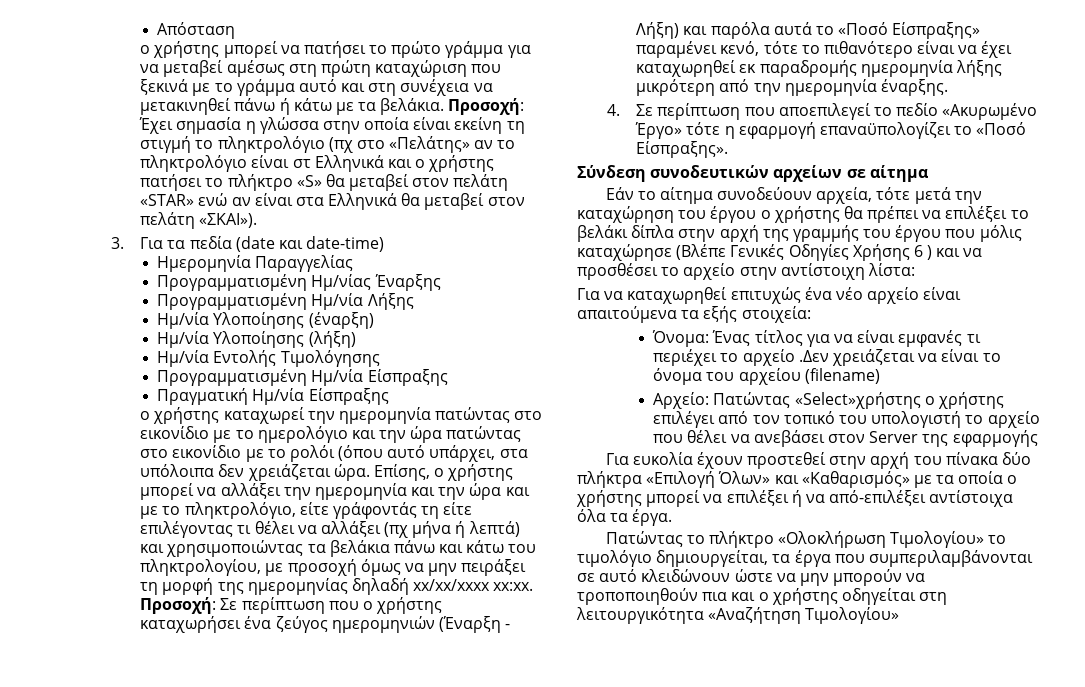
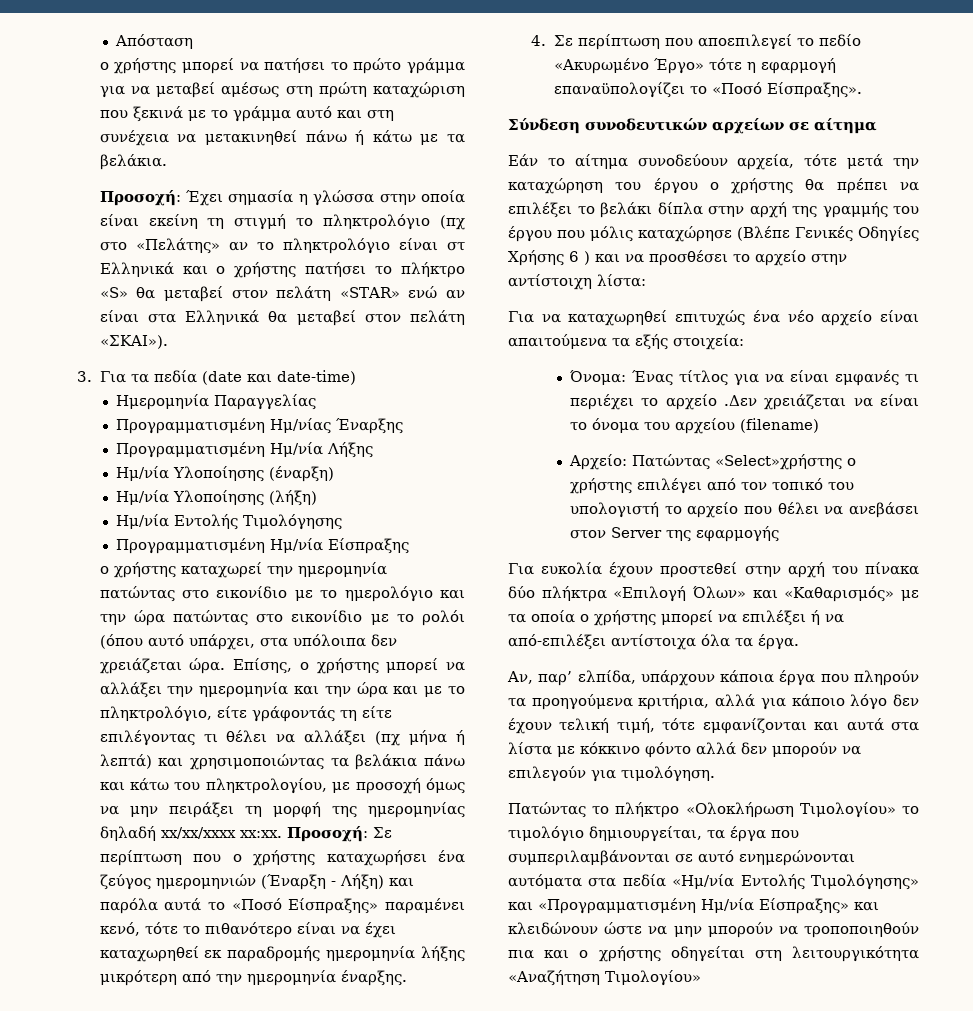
(445, 106) none -> (167, 162) //
[157,388,389,405] // Πραγματική Ημ/νία Είσπραξης -> (410, 546) none
(673, 517) none -> [507,670,919,686] [508,694,919,710] [508,718,919,734] [508,742,861,758] [508,766,715,782] // Αν, παρ’ ελπίδα, υπάρχουν κάποια έργα που πληρούν τα προηγούμενα κριτήρια, αλλά για κάποιο λόγο δεν έχουν τελική τιμή, τότε εμφανίζονται και αυτά στα λίστα με κόκκινο φόντο αλλά δεν μπορούν να επιλεγούν για τιμολόγηση.
(638, 575) none -> [739,850,855,866] [508,874,919,890] [508,898,879,914] ενημερώνονται αυτόματα στα πεδία «Ημ/νία Εντολής Τιμολόγησης» και «Προγραμματισμένη Ημ/νία Είσπραξης» και

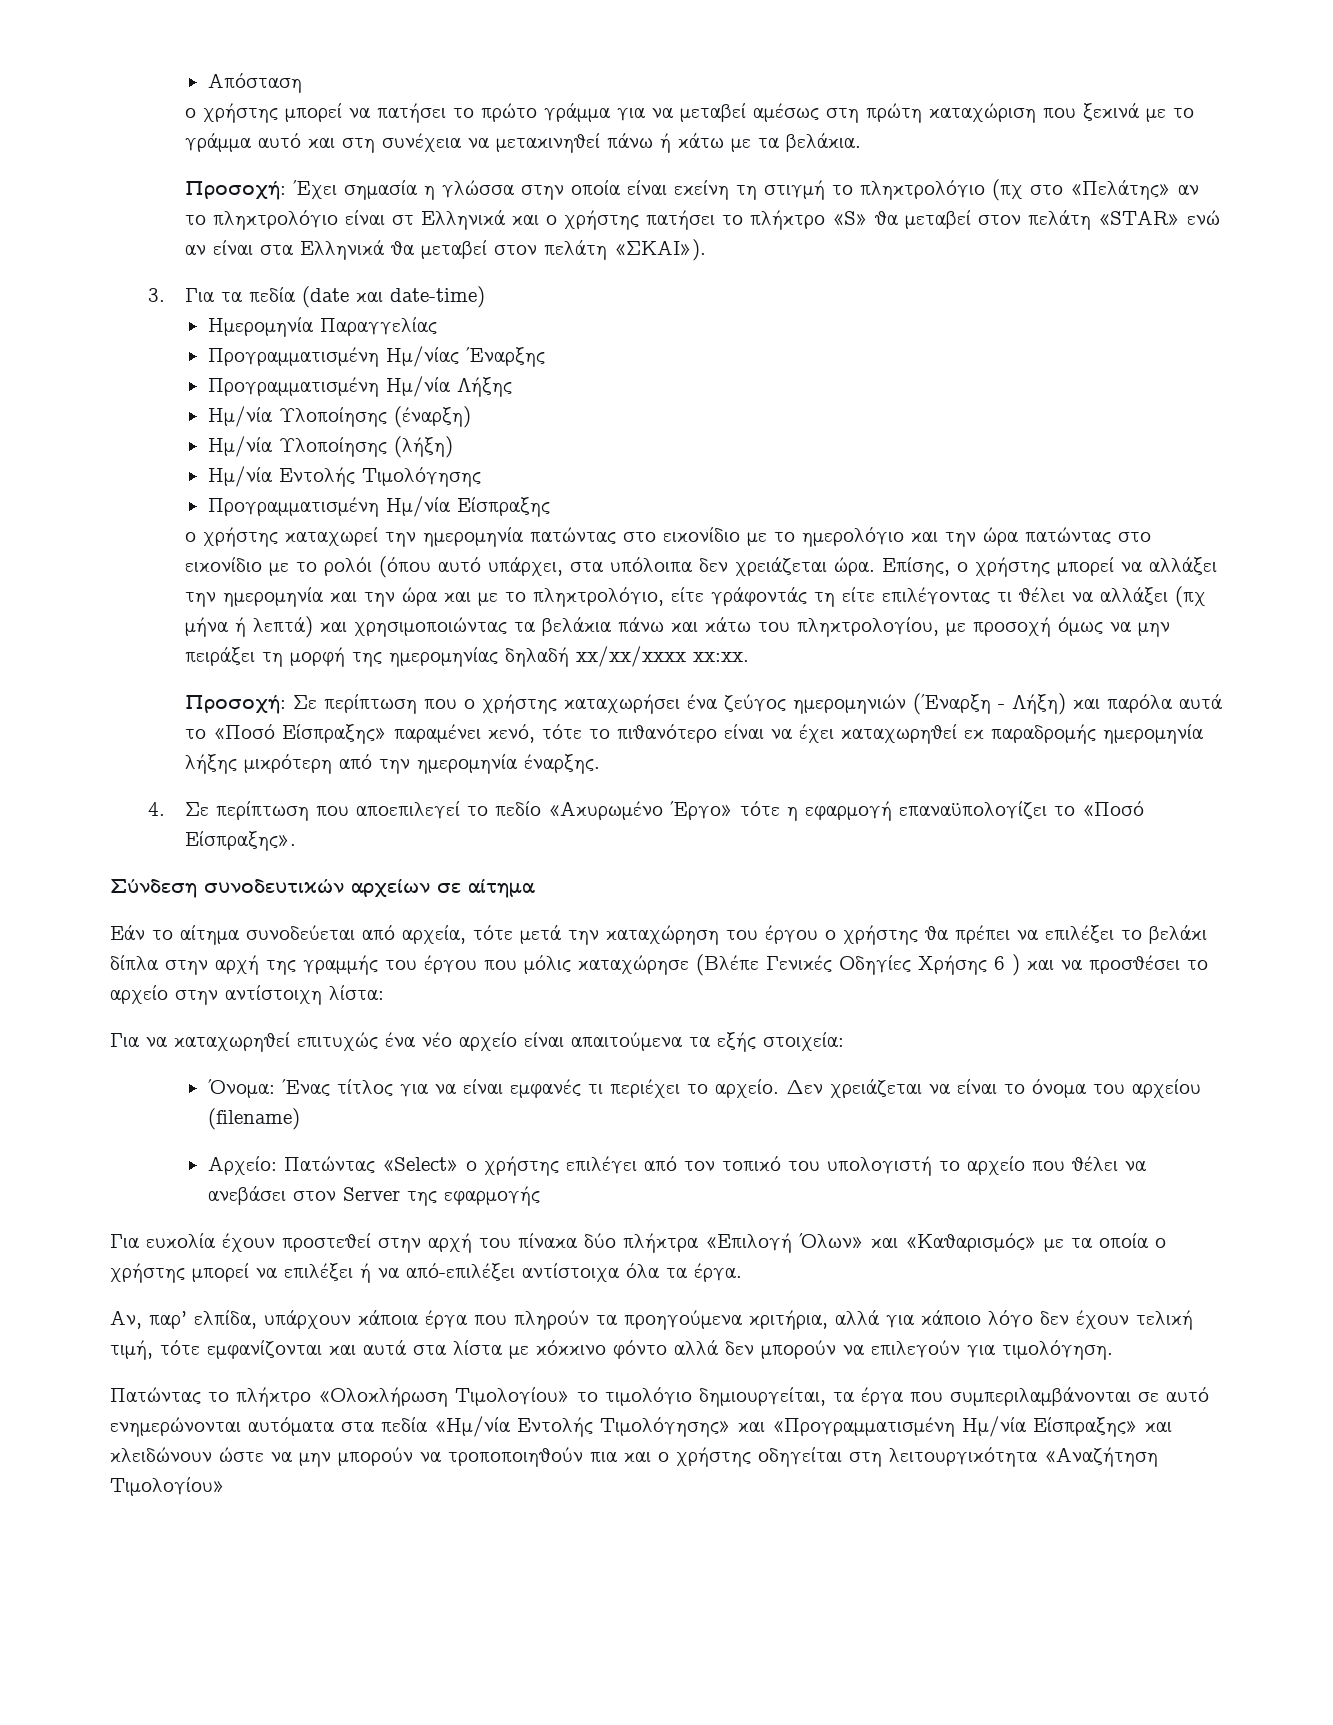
(282, 834) none -> (750, 657) //
[637,154,728,167] συνοδεύουν -> [246,925,395,941] συνοδεύεται από
[665,394,758,410] αρχείο .Δεν -> [714,1079,823,1098] αρχείο. Δεν
[715,454,843,470] «Select»χρήστης -> [381,1157,459,1171] «Select»

